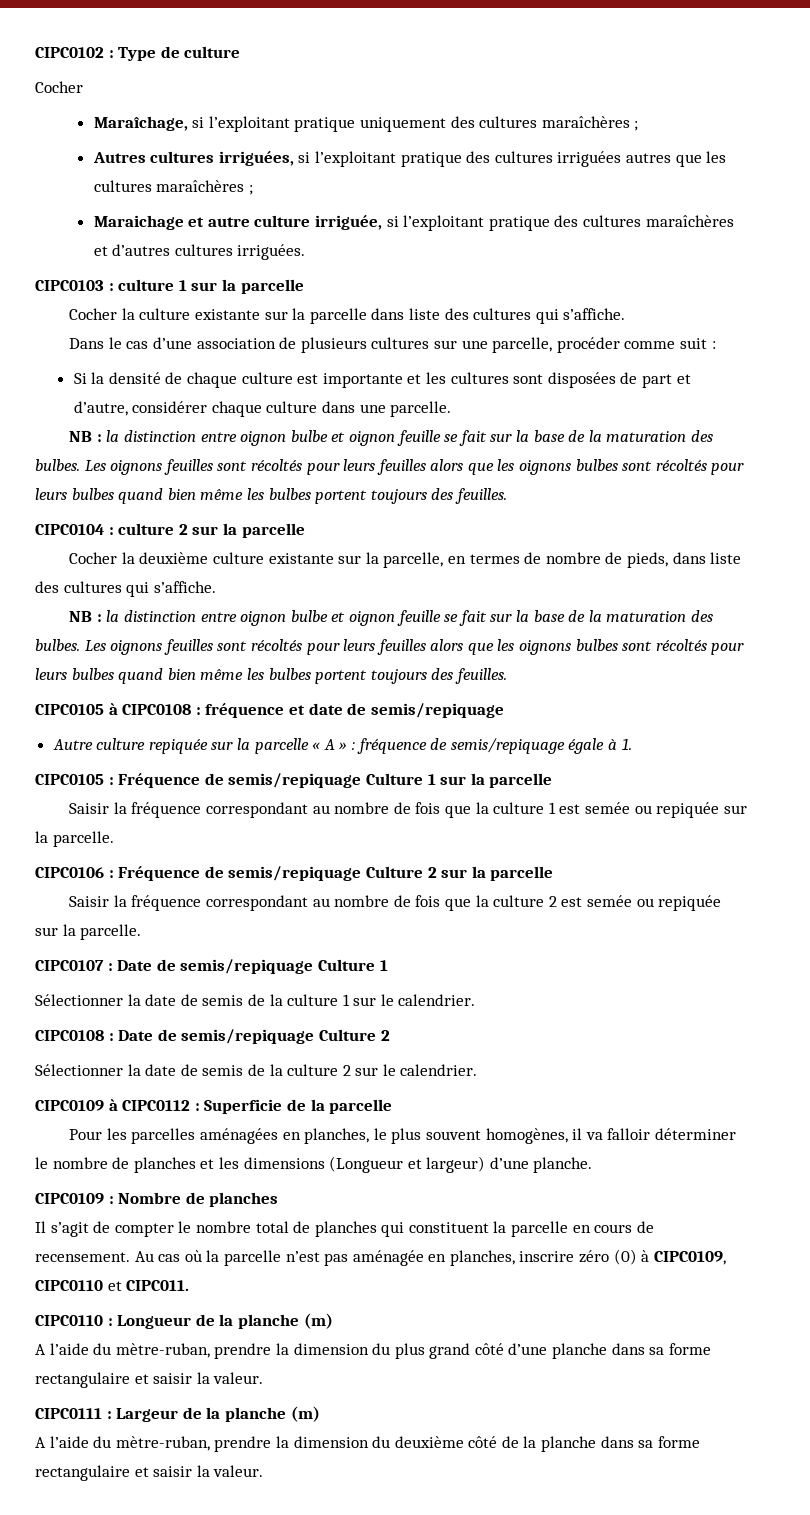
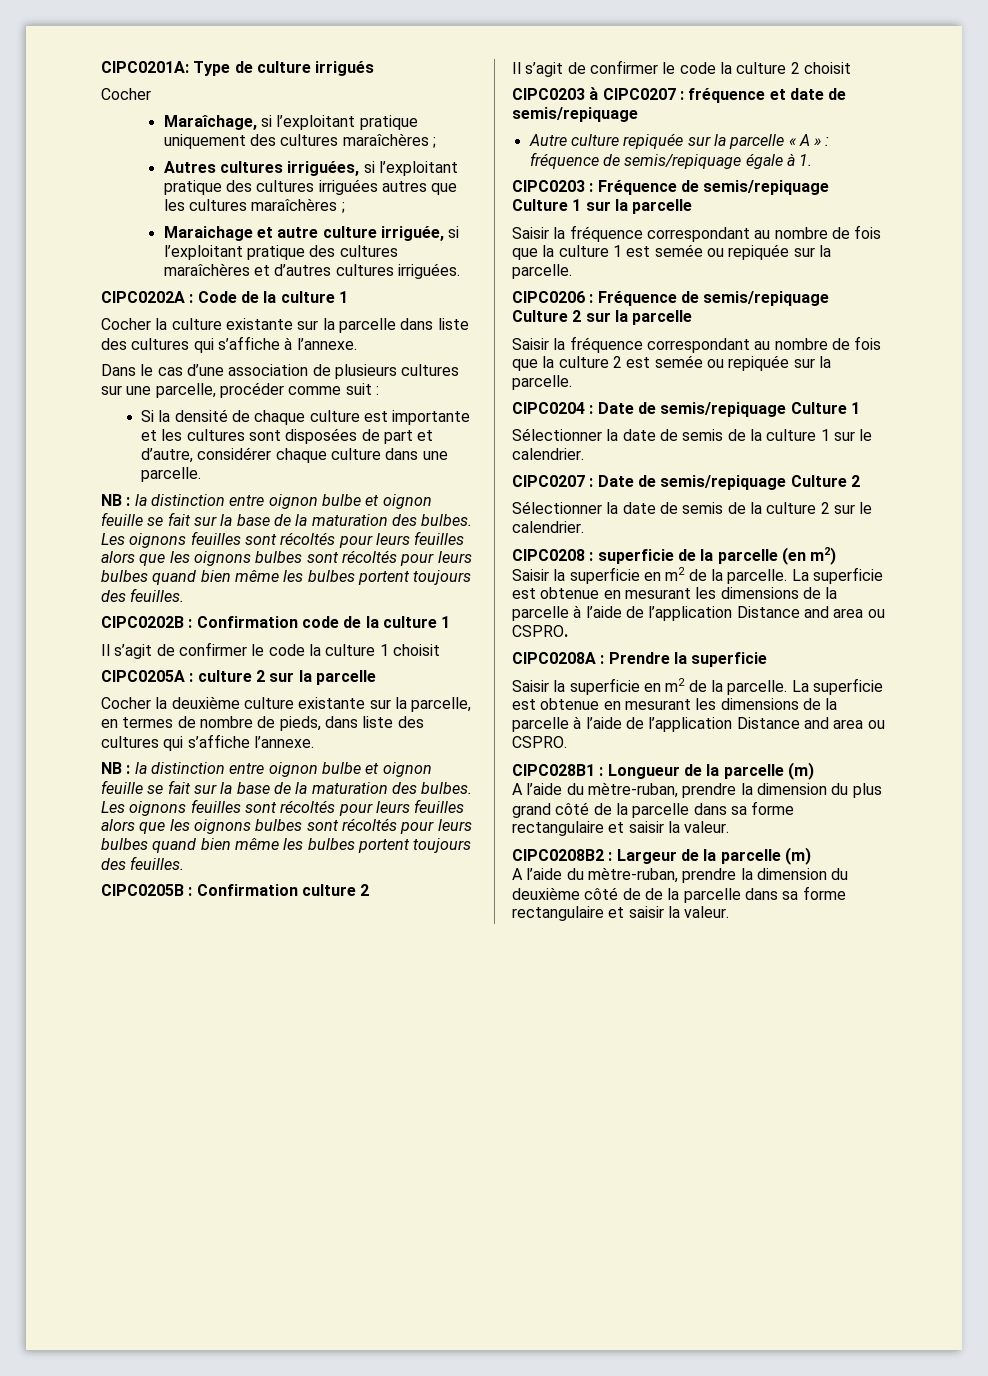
[35,47,114,58] CIPC0102 : -> [101,61,189,73] CIPC0201A:
(241, 52) none -> [315,61,375,76] irrigués
[35,279,304,294] CIPC0103 : culture 1 sur la parcelle -> [101,291,348,303] CIPC0202A : Code de la culture 1
[563,308,626,320] s’affiche. -> [217,336,357,350] s’affiche à l’annexe.
[35,524,104,535] CIPC0104 -> [101,616,451,628] [101,642,440,659] [101,670,185,682] CIPC0202B : Confirmation code de la culture 1 // Il s’agit de confirmer le code la culture 1 choisit // CIPC0205A
[153,581,216,593] s’affiche. -> [187,734,314,748] s’affiche l’annexe.
[35,703,192,715] CIPC0105 à CIPC0108 -> [101,884,370,896] [512,60,851,77] [512,87,676,100] CIPC0205B : Confirmation culture 2 // Il s’agit de confirmer le code la culture 2 choisit // CIPC0203 à CIPC0207
[35,774,104,785] CIPC0105 -> [512,180,585,192] CIPC0203
[35,867,104,878] CIPC0106 -> [512,291,585,303] CIPC0206
[35,960,104,971] CIPC0107 -> [512,402,585,414] CIPC0204
[35,1030,104,1041] CIPC0108 -> [512,475,585,487] CIPC0207
[35,1099,393,1114] [69,1128,736,1144] [35,1156,593,1173] [35,1192,279,1207] [35,1221,654,1237] [35,1249,726,1266] [35,1280,190,1291] [35,1315,103,1326] CIPC0109 à CIPC0112 : Superficie de la parcelle // Pour les parcelles aménagées en planches, le plus souvent homogènes, il va falloir déterminer le nombre de planches et les dimensions (Longueur et largeur) d’une planche. // CIPC0109 : Nombre de planches // Il s’agit de compter le nombre total de planches qui constituent la parcelle en cours de recensement. Au cas où la parcelle n’est pas aménagée en planches, inscrire zéro (0) à CIPC0109, CIPC0110 et CIPC011. // CIPC0110 -> [512,547,837,565] [512,567,883,584] [512,587,838,599] [512,605,885,621] [512,625,568,637] [512,652,768,667] [512,678,883,695] [512,698,838,710] [512,716,885,732] [512,736,567,748] [512,764,595,776] CIPC0208 : superficie de la parcelle (en m2) // Saisir la superficie en m2 de la parcelle. La superficie est obtenue en mesurant les dimensions de la parcelle à l’aide de l’application Distance and area ou CSPRO. // CIPC0208A : Prendre la superficie // Saisir la superficie en m2 de la parcelle. La superficie est obtenue en mesurant les dimensions de la parcelle à l’aide de l’application Distance and area ou CSPRO. // CIPC028B1
[237,1314,299,1329] planche -> [723,764,784,779] parcelle
[508,1343,608,1359] d’une planche -> [593,803,690,818] de la parcelle
[35,1408,102,1419] CIPC0111 -> [512,849,604,861] CIPC0208B2
[224,1407,286,1422] planche -> [720,849,781,864] parcelle
[523,1436,597,1452] la planche -> [644,888,741,903] de la parcelle

